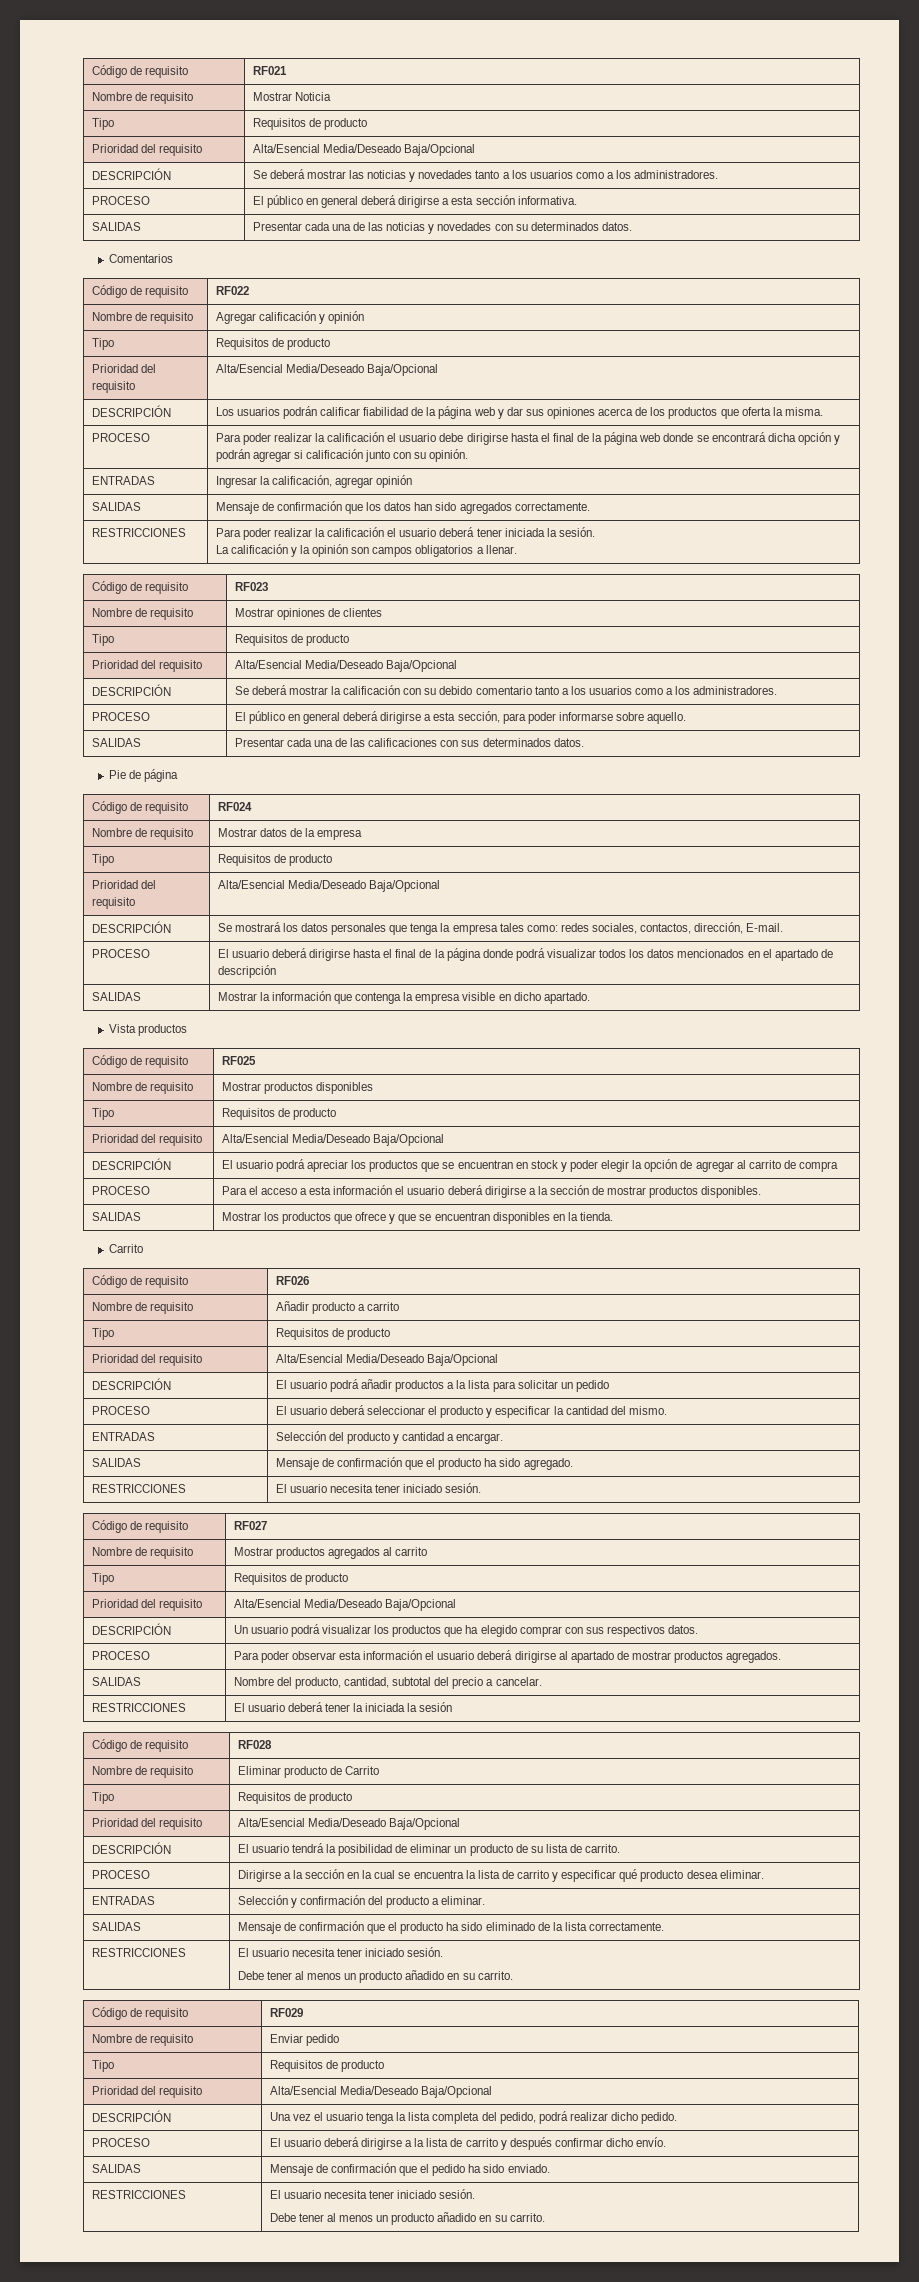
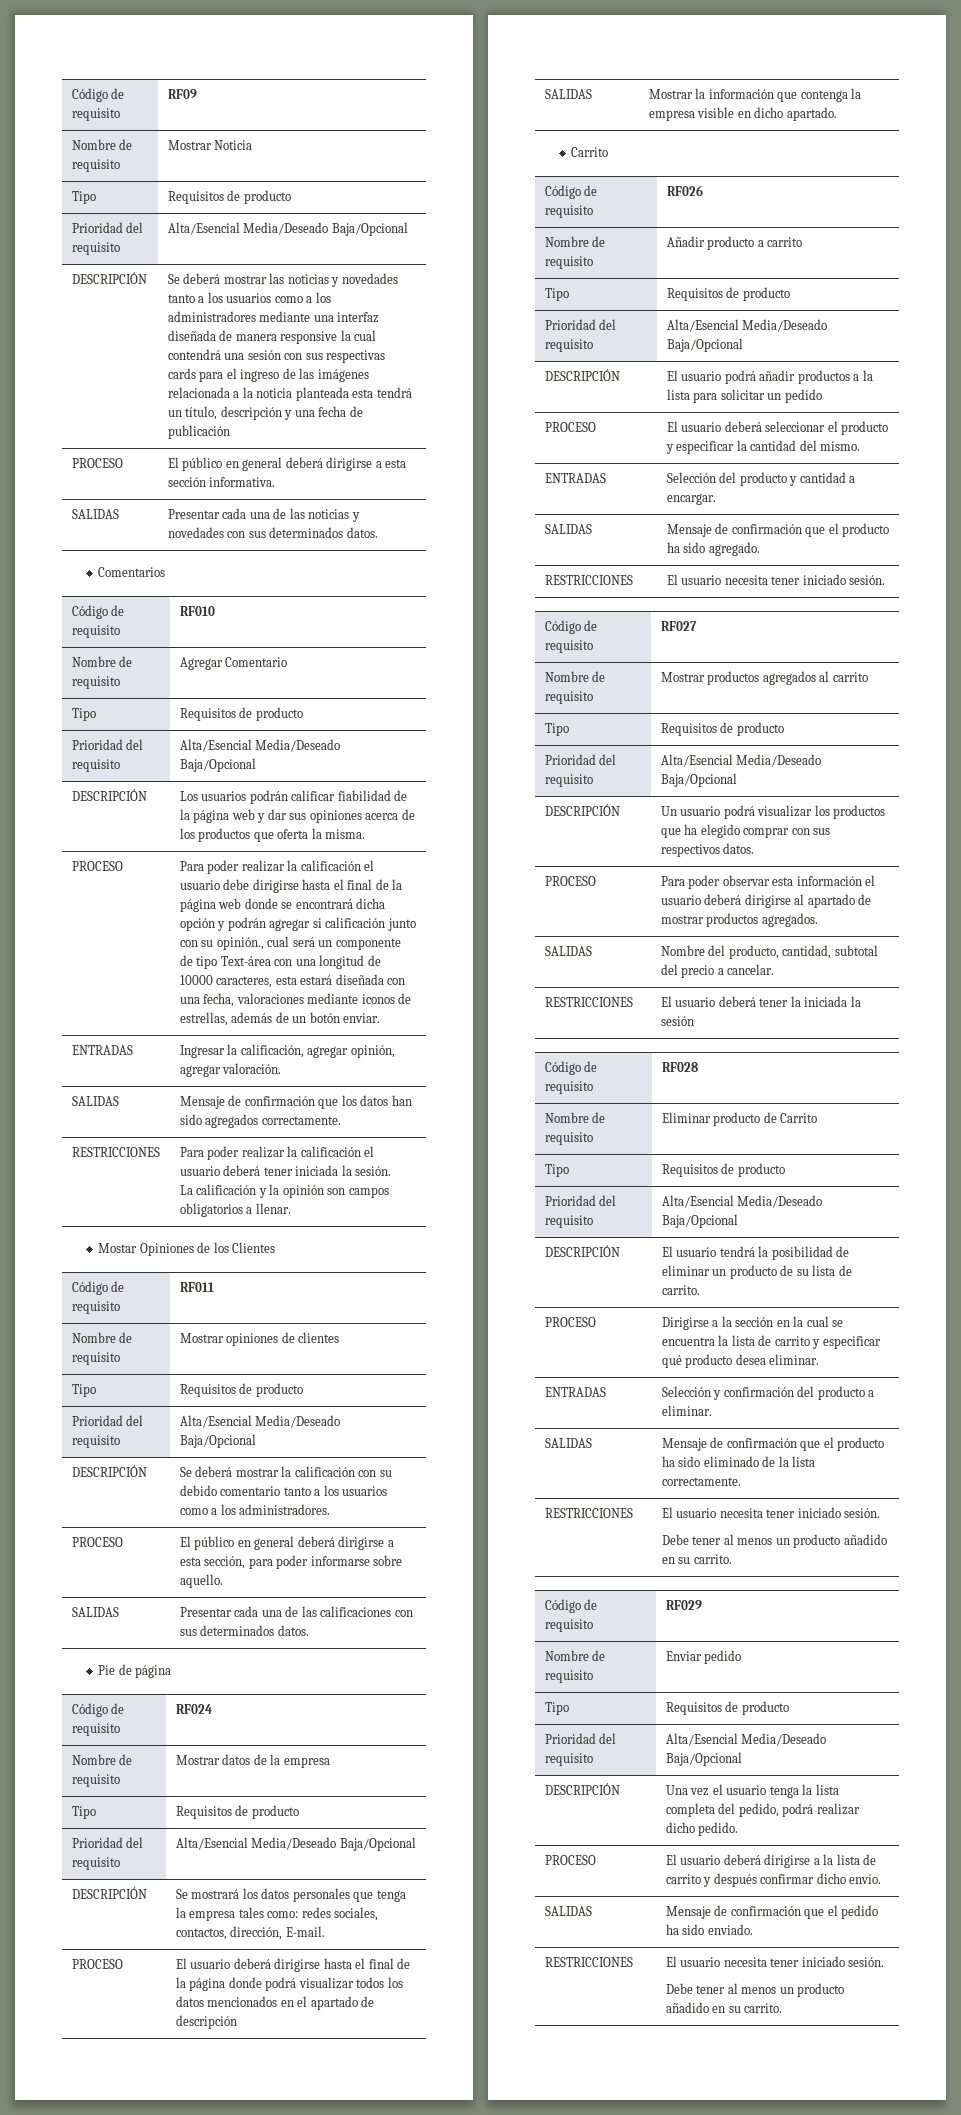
[91,65,188,78] [252,66,287,75] Código de requisito | RF021 -> [71,88,125,102] [71,108,120,121] [167,89,197,99] Código de requisito | RF09
[634,170,719,179] administradores. -> [167,311,380,323] [167,330,377,344] [167,349,386,363] [167,368,369,382] [167,387,412,401] [167,406,363,420] [167,425,230,439] administradores mediante una interfaz diseñada de manera responsive la cual contendrá una sesión con sus respectivas cards para el ingreso de las imágenes relacionada a la noticia planteada esta tendrá un título, descripción y una fecha de publicación
[515,224,528,231] su -> [248,531,266,538] sus
[215,286,249,295] RF022 -> [179,606,215,616] RF010
[258,311,365,324] calificación y opinión -> [225,657,288,667] Comentario
[429,449,469,462] opinión. -> [216,936,401,950] [179,955,381,969] [179,974,406,988] [179,993,412,1007] [179,1012,381,1026] opinión., cual será un componente de tipo Text-área con una longitud de 10000 caracteres, esta estará diseñada con una fecha, valoraciones mediante iconos de estrellas, además de un botón enviar.
[376,475,413,488] opinión -> [350,1045,395,1058] [179,1063,282,1077] opinión, agregar valoración.
[91,581,188,594] [234,582,268,591] // Código de requisito | RF023 -> [98,1242,276,1256] [71,1281,125,1295] [71,1301,120,1314] [179,1282,214,1292] // Mostar Opiniones de los Clientes // Código de requisito | RF011
[108,1024,187,1036] [91,1055,188,1068] [221,1056,256,1065] [91,1082,193,1094] [221,1082,373,1094] [91,1108,114,1120] [221,1108,336,1120] [91,1134,202,1146] [221,1134,444,1146] [91,1158,171,1170] [221,1159,838,1172] [91,1186,150,1195] [221,1185,762,1198] [91,1212,141,1221] [221,1212,613,1224] // Vista productos // Código de requisito | RF025 // Nombre de requisito | Mostrar productos disponibles // Tipo | Requisitos de producto // Prioridad del requisito | Alta/Esencial Media/Deseado Baja/Opcional // DESCRIPCIÓN | El usuario podrá apreciar los productos que se encuentran en stock y poder elegir la opción de agregar al carrito de compra // PROCESO | Para el acceso a esta información el usuario deberá dirigirse a la sección de mostrar productos disponibles. // SALIDAS | Mostrar los productos que ofrece y que se encuentran disponibles en la tienda. -> (837, 114) none

